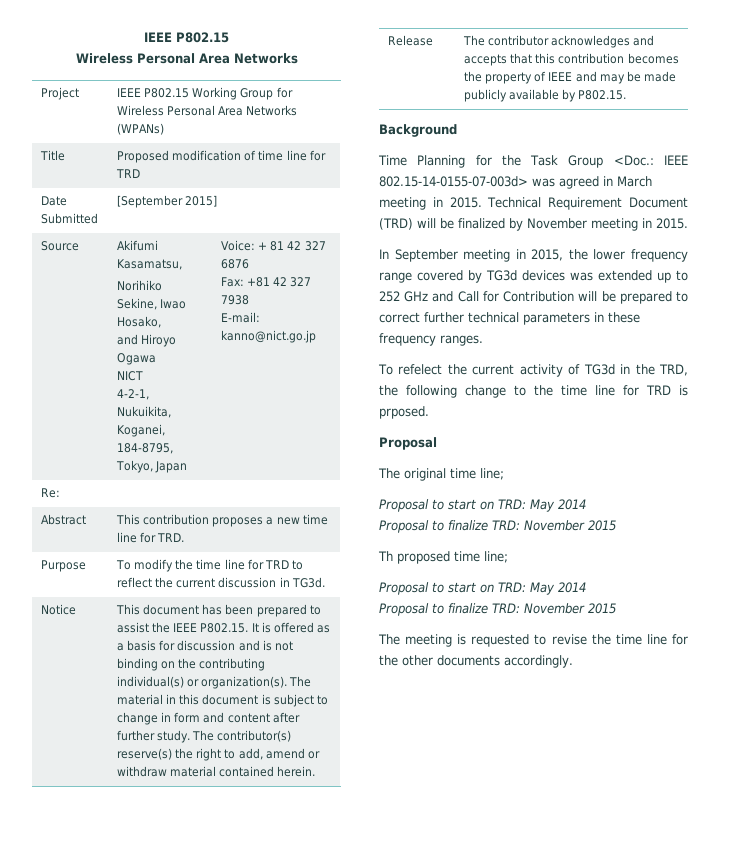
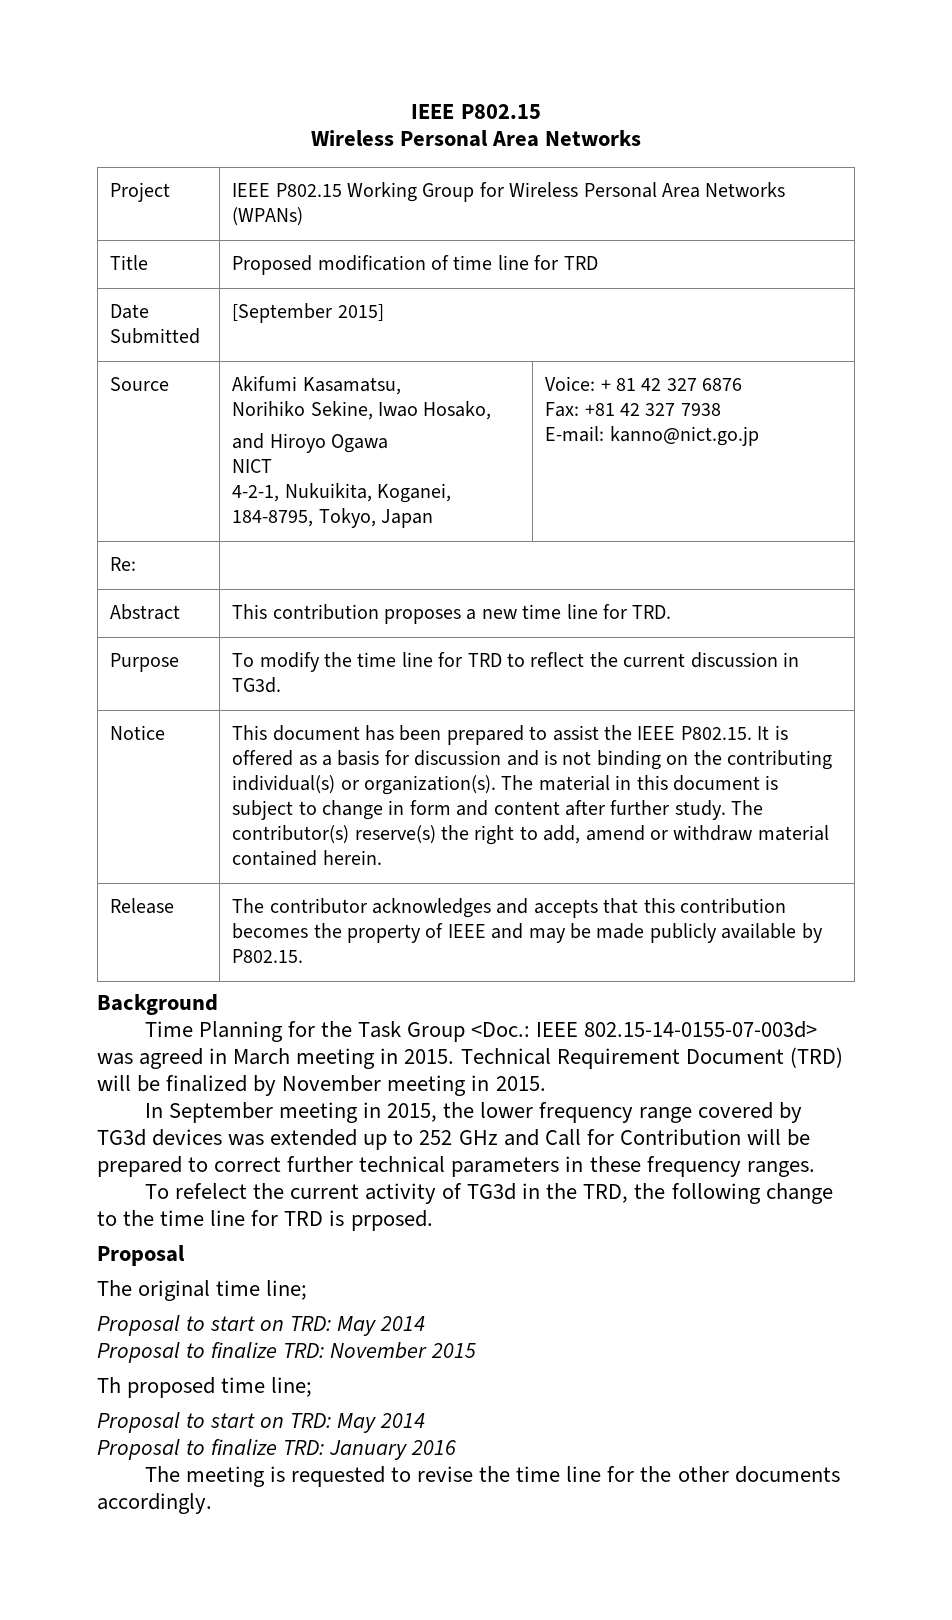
[524,603,616,614] November 2015 -> [329,1440,457,1460] January 2016

